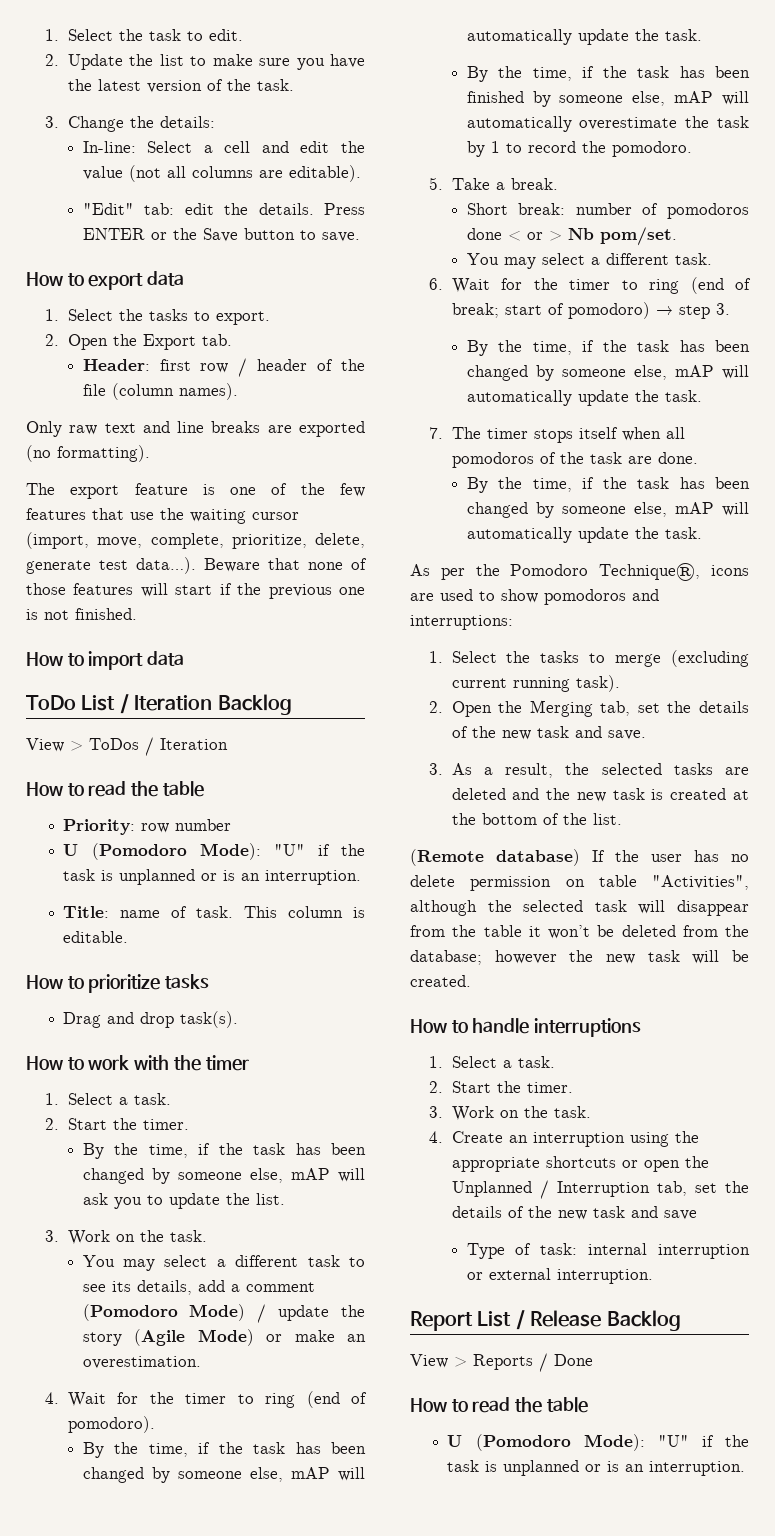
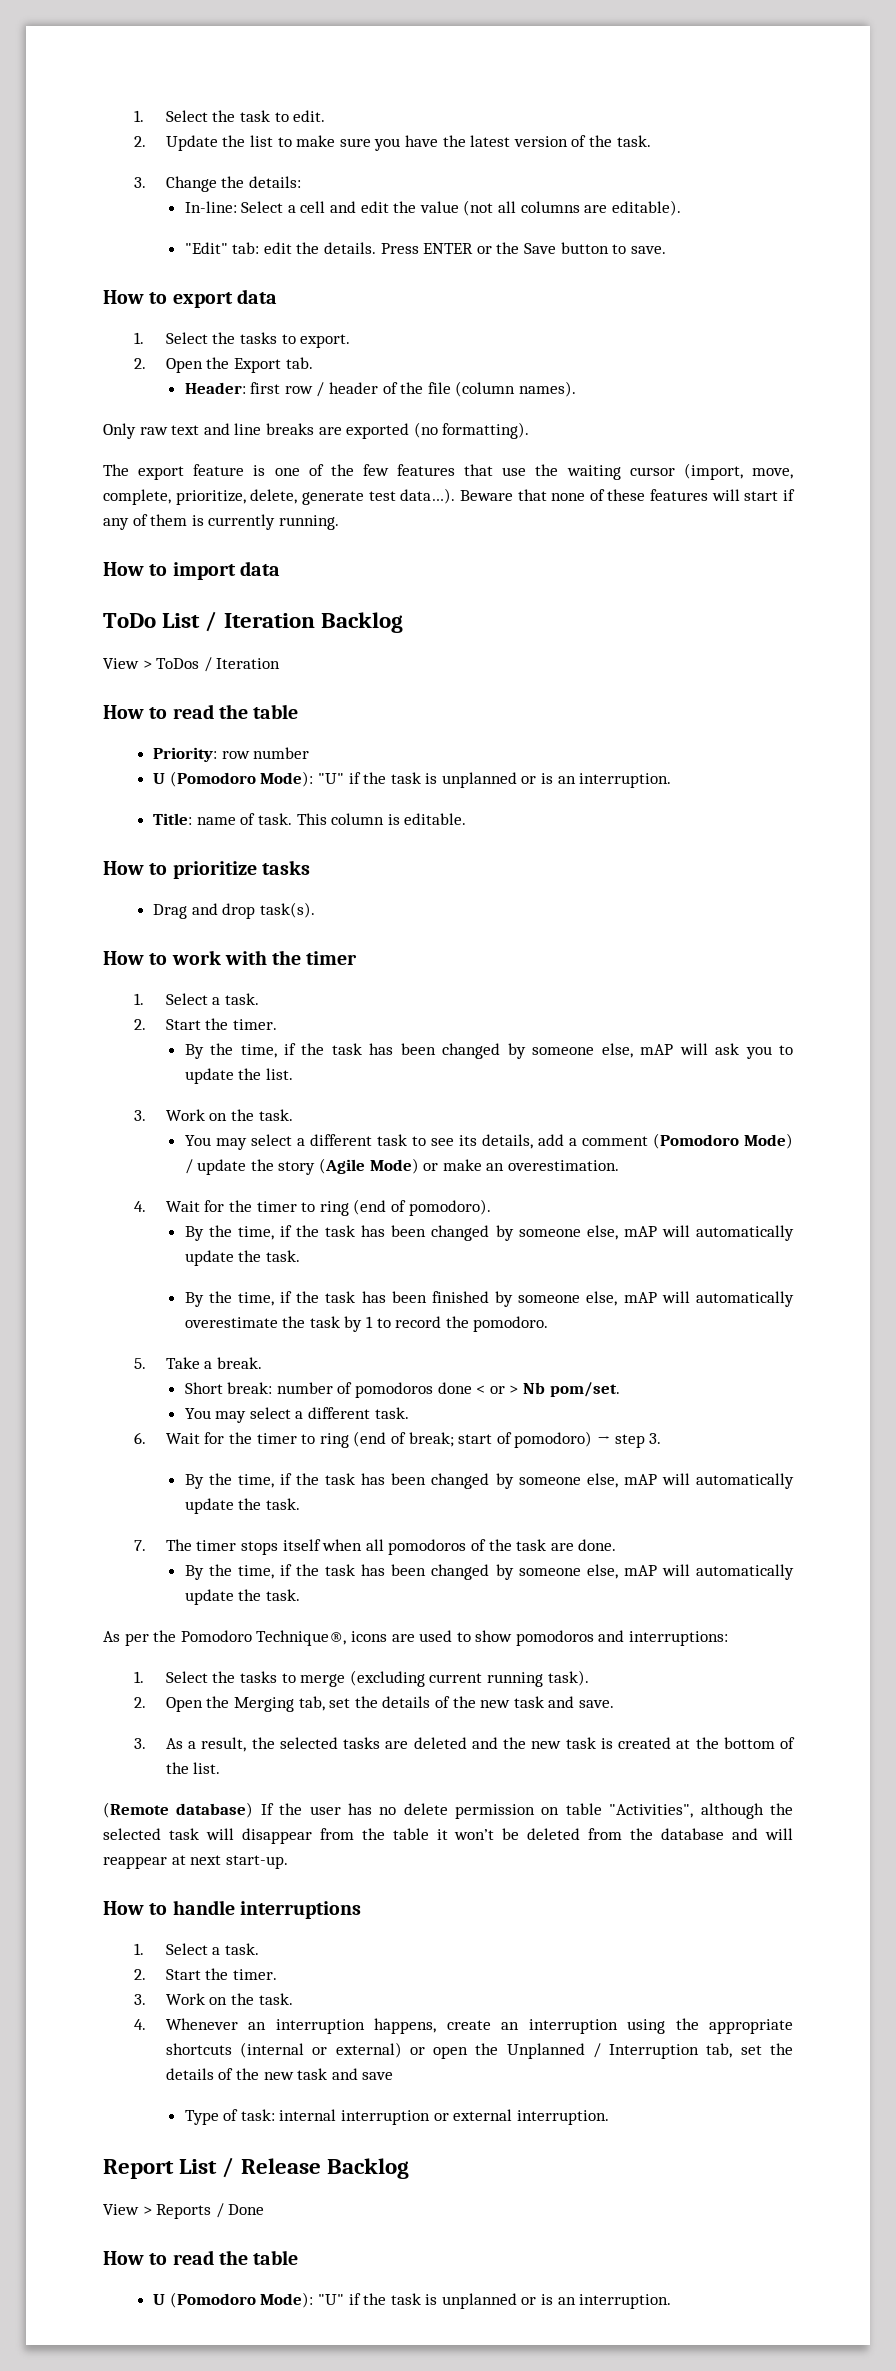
[26,583,66,595] those -> [607,489,646,501] these
[237,583,365,599] [26,608,137,620] the previous one is not finished. -> [103,514,339,530] any of them is currently running.
[410,950,749,965] [410,975,471,987] database; however the new task will be created. -> [661,1828,793,1840] [103,1855,288,1869] database and will reappear at next start-up.
[451,1131,503,1143] Create -> [165,2018,491,2034] Whenever an interruption happens, create
(616, 1162) none -> [240,2042,402,2058] (internal or external)

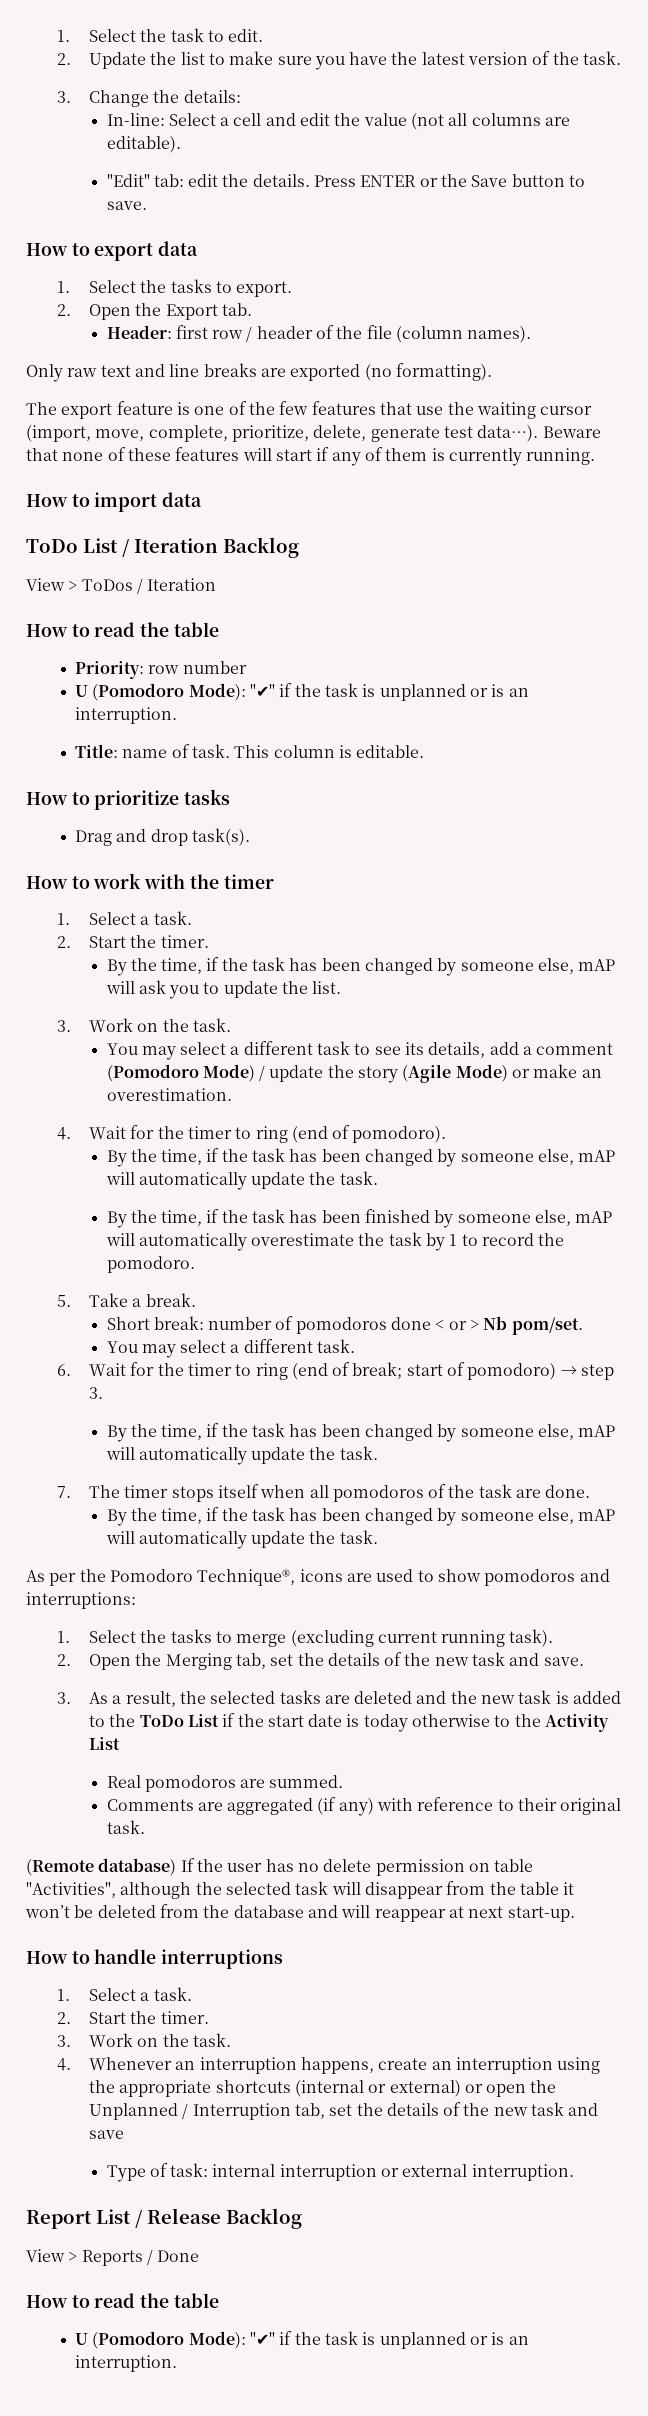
[317,773,344,784] "U" -> [250,684,276,697] "✔"
[618,1737,795,1749] [165,1762,221,1774] created at the bottom of the list. -> [573,1691,622,1704] [88,1713,610,1732] [88,1737,120,1750] [106,1775,344,1792] [106,1797,622,1816] [106,1820,145,1834] added to the ToDo List if the start date is today otherwise to the Activity List // Real pomodoros are summed. // Comments are aggregated (if any) with reference to their original task.
[317,2294,344,2305] "U" -> [250,2332,276,2345] "✔"

